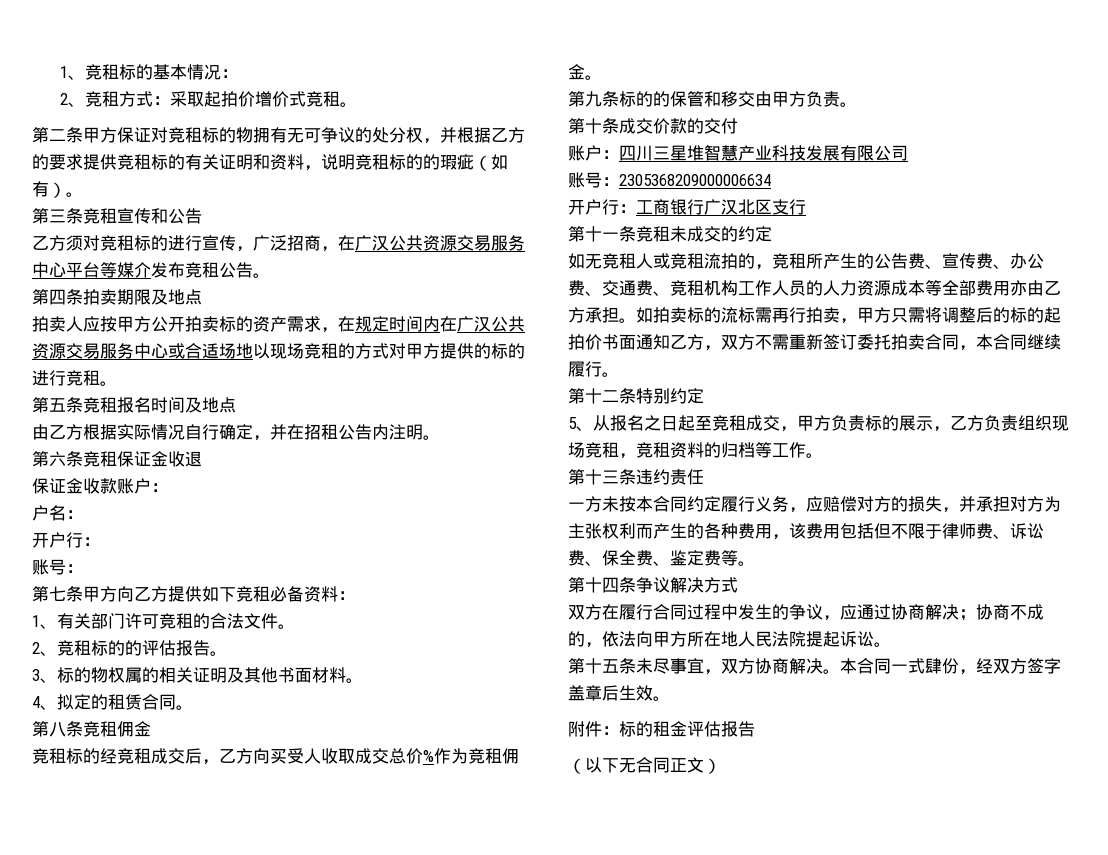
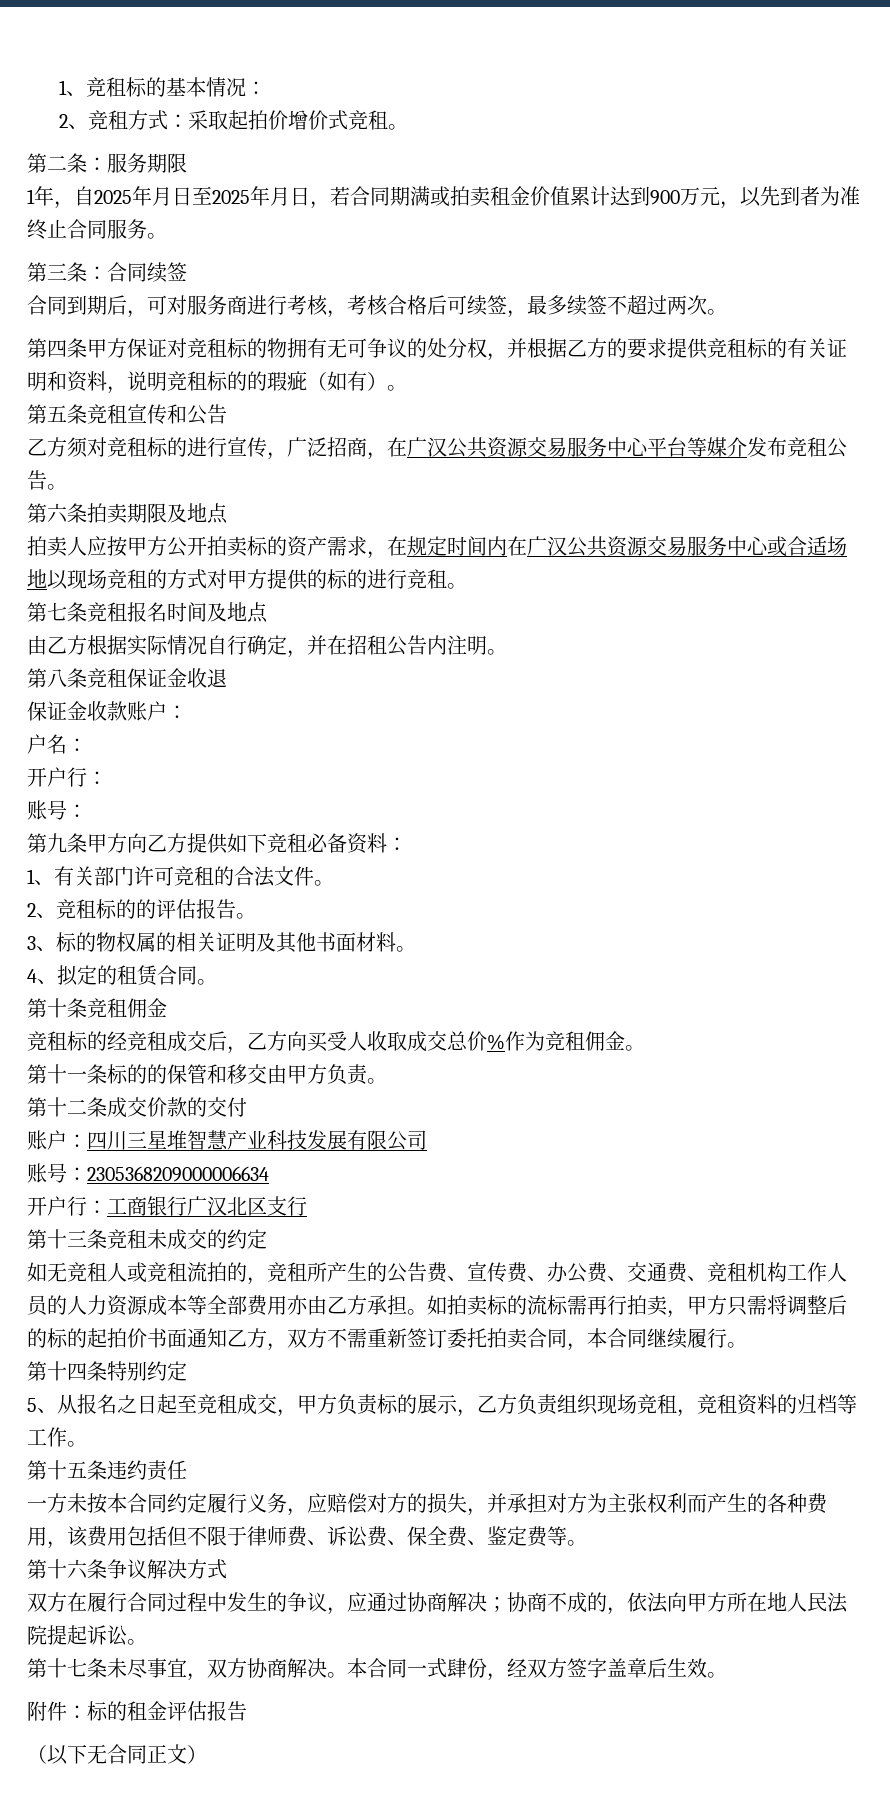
(83, 135) none -> [87,153,187,173] [27,186,860,209] [27,219,167,240] [27,262,187,283] [27,295,727,318] [27,338,87,358] ：服务期限 // 1年，自2025年月日至2025年月日，若合同期满或拍卖租金价值累计达到900万元，以先到者为准终止合同服务。 // 第三条：合同续签 // 合同到期后，可对服务商进行考核，考核合格后可续签，最多续签不超过两次。 // 第四条
[49,209,66,223] 三 -> [47,405,67,422] 五
[49,289,66,305] 四 -> [47,503,68,523] 六
[49,398,66,412] 五 -> [47,602,67,621] 七
[49,451,66,467] 六 -> [47,669,67,688] 八
[49,586,66,601] 七 -> [47,833,67,853] 九
[49,721,66,737] 八 -> [47,998,67,1018] 十
[585,91,602,107] 九 -> [47,1064,87,1084] 十一
(602, 126) none -> [67,1099,87,1115] 二
[602,232,619,240] 一 -> [67,1230,87,1247] 三
[602,390,619,402] 二 -> [67,1363,87,1380] 四
[602,470,619,484] 三 -> [67,1461,87,1478] 五
[602,577,619,593] 四 -> [67,1559,88,1579] 六
[602,659,619,673] 五 -> [67,1658,87,1677] 七

